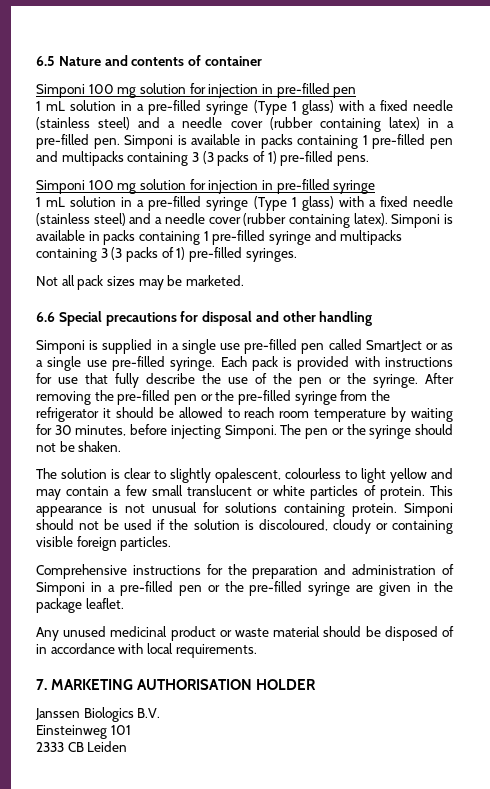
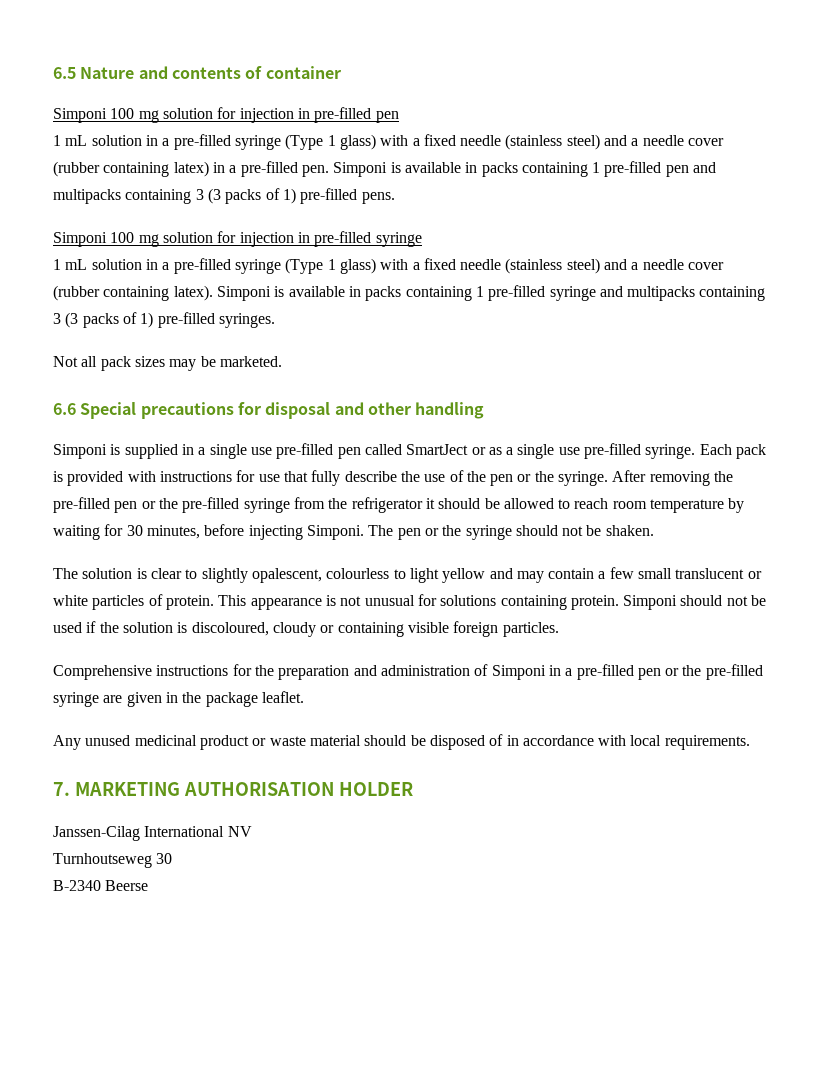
[35,707,161,722] [36,725,131,739] [36,741,128,752] Janssen Biologics B.V. // Einsteinweg 101 // 2333 CB Leiden -> [53,826,252,841] [53,853,173,868] [53,880,149,891] Janssen-Cilag International NV // Turnhoutseweg 30 // B-2340 Beerse

